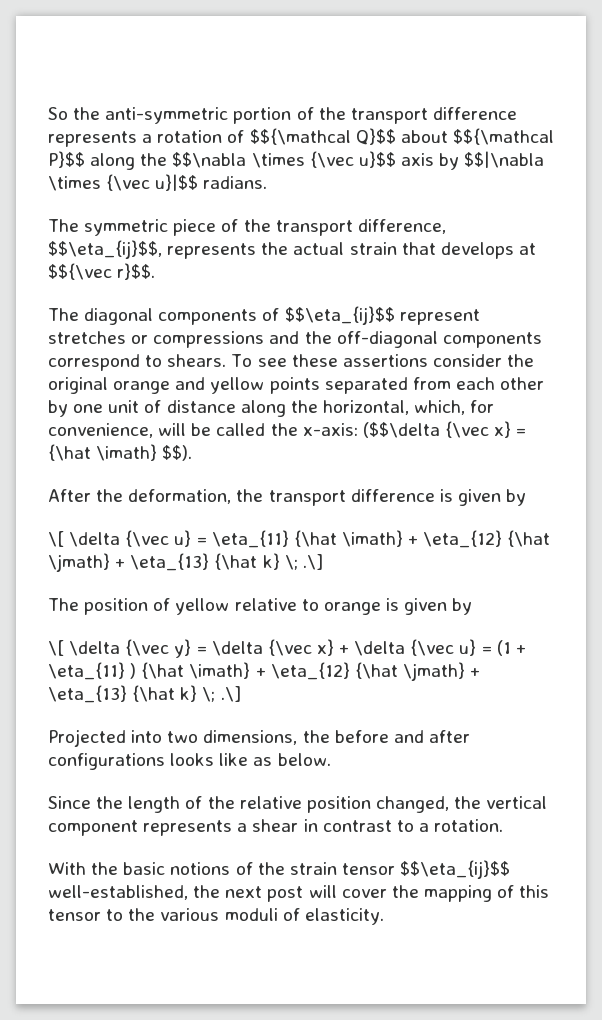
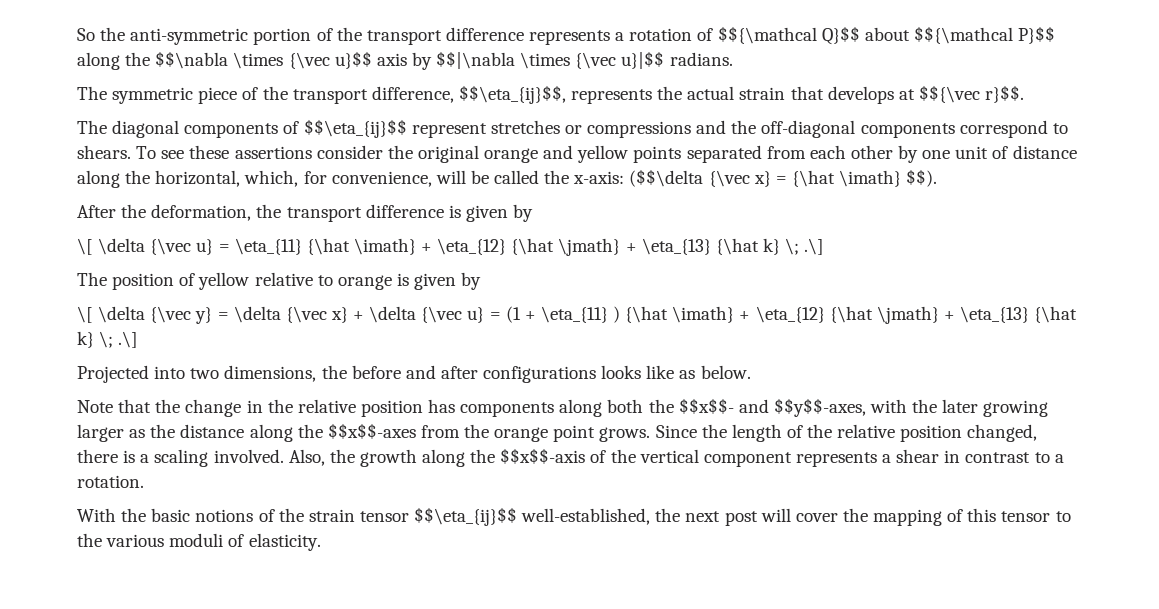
(331, 759) none -> [77,398,1049,417] [77,423,651,442] Note that the change in the relative position has components along both the $$x$$- and $$y$$-axes, with the later growing larger as the distance along the $$x$$-axes from the orange point grows.
(449, 804) none -> [77,448,607,467] there is a scaling involved. Also, the growth along the $$x$$-axis of

